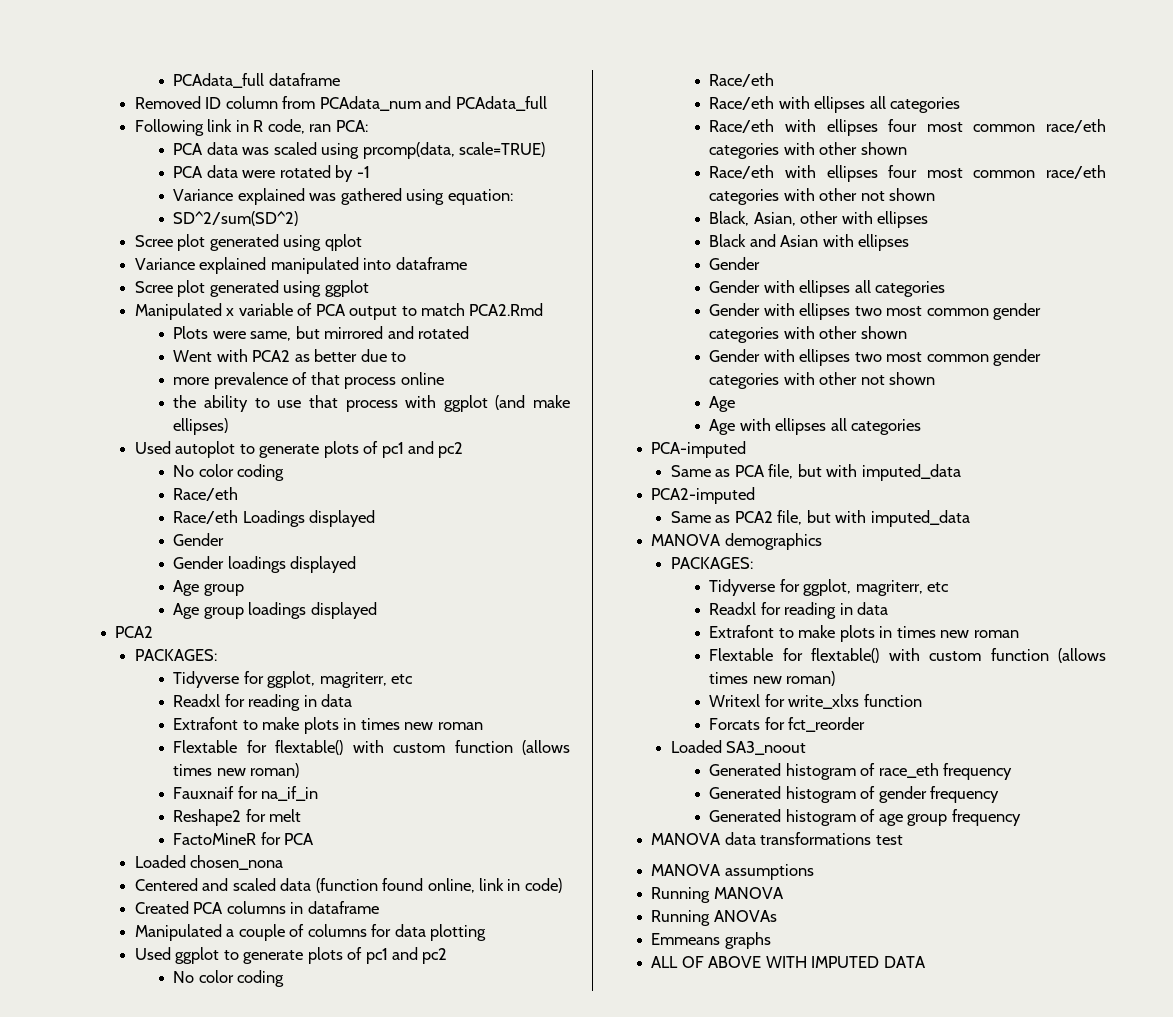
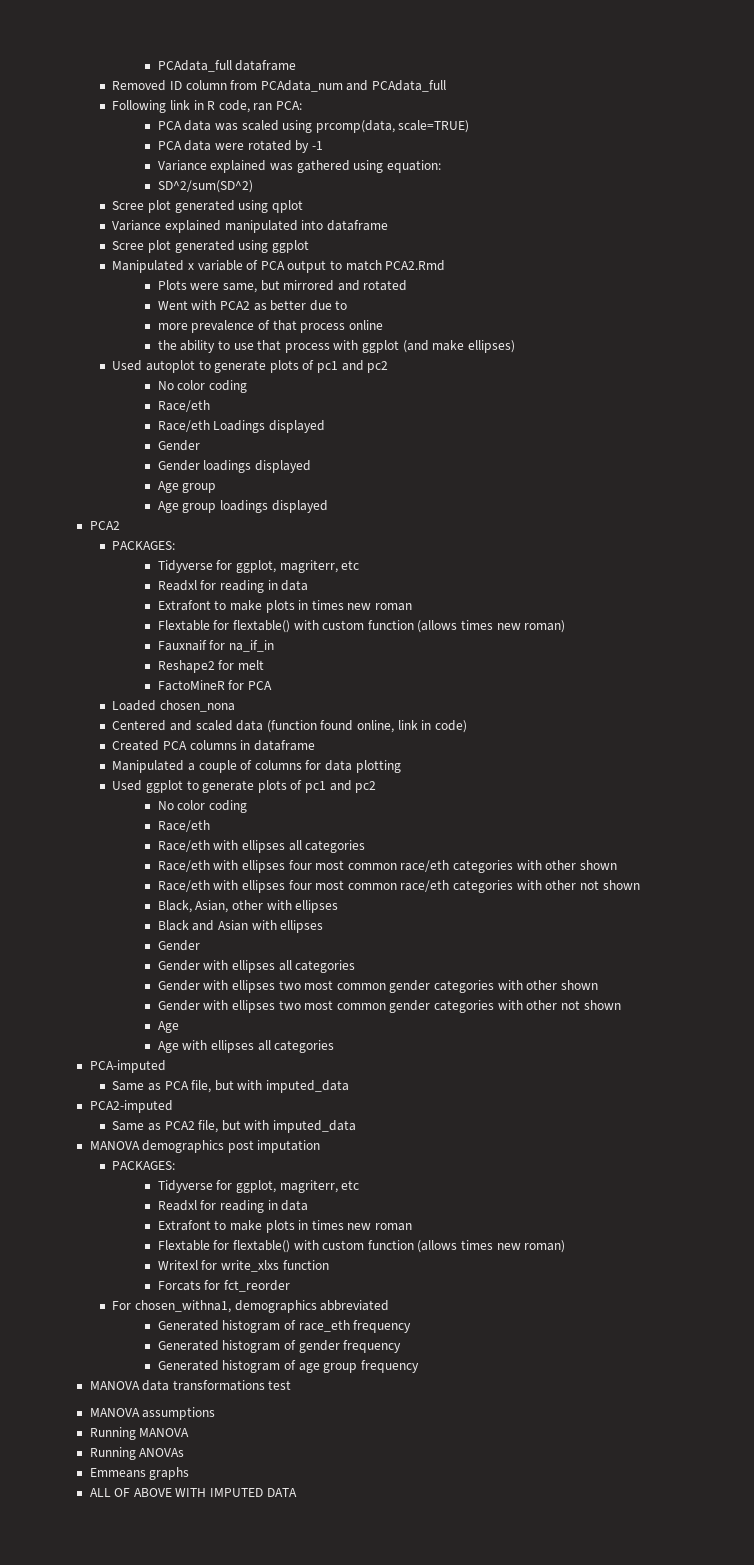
(822, 541) none -> [227,1140,321,1153] post imputation
[670,740,807,755] Loaded SA3_noout -> [112,1300,390,1313] For chosen_withna1, demographics abbreviated

